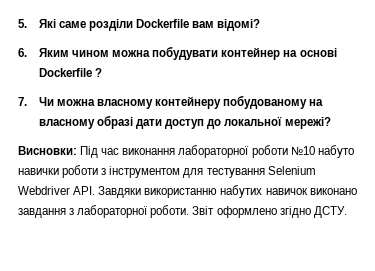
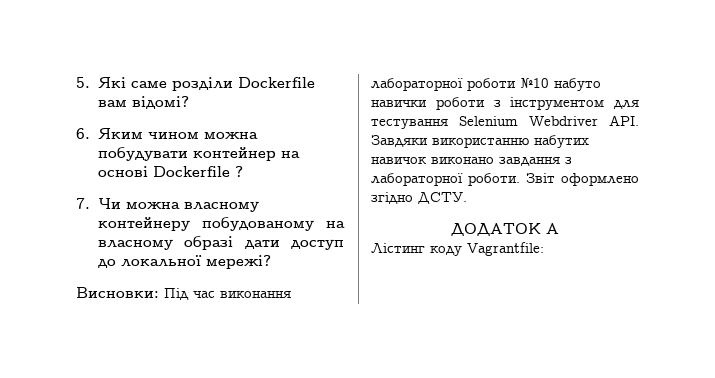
(347, 212) none -> [451,223,559,236] [371,242,544,256] // ДОДАТОК А // Лістинг коду Vagrantfile:

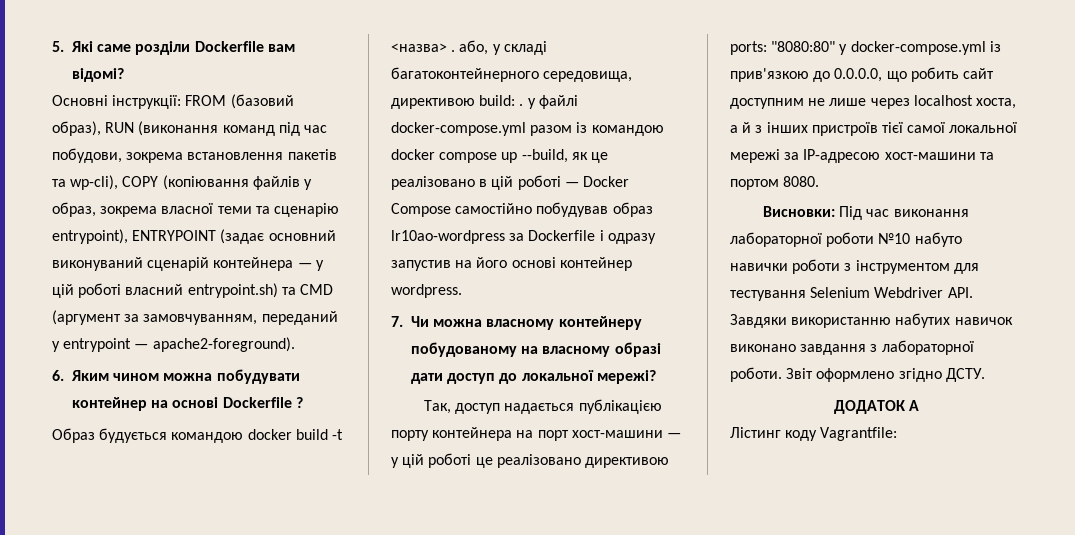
(189, 102) none -> [52,94,294,109] [52,121,327,136] [52,148,337,163] [52,175,312,190] [52,202,339,217] [52,229,336,244] [52,257,324,271] [52,283,333,298] [52,310,338,325] [52,337,295,352] // Основні інструкції: FROM (базовий образ), RUN (виконання команд під час побудови, зокрема встановлення пакетів та wp-cli), COPY (копіювання файлів у образ, зокрема власної теми та сценарію entrypoint), ENTRYPOINT (задає основний виконуваний сценарій контейнера — у цій роботі власний entrypoint.sh) та CMD (аргумент за замовчуванням, переданий у entrypoint — apache2-foreground).
(243, 171) none -> [52,428,343,443] [391,40,547,55] [391,67,633,82] [391,95,578,109] [391,122,664,136] [391,149,608,163] [391,175,629,190] [391,202,653,217] [391,230,656,244] [391,257,632,271] [391,284,462,298] // Образ будується командою docker build -t <назва> . або, у складі багатоконтейнерного середовища, директивою build: . у файлі docker-compose.yml разом із командою docker compose up --build, як це реалізовано в цій роботі — Docker Compose самостійно побудував образ lr10ao-wordpress за Dockerfile і одразу запустив на його основі контейнер wordpress.
(271, 262) none -> [424,399,662,414] [391,427,681,441] [391,453,669,468] [730,41,1001,55] [730,67,994,82] [730,95,1016,109] [730,122,1018,136] [730,149,994,163] [730,176,820,190] // Так, доступ надається публікацією порту контейнера на порт хост-машини — у цій роботі це реалізовано директивою ports: "8080:80" у docker-compose.yml із прив'язкою до 0.0.0.0, що робить сайт доступним не лише через localhost хоста, а й з інших пристроїв тієї самої локальної мережі за IP-адресою хост-машини та портом 8080.

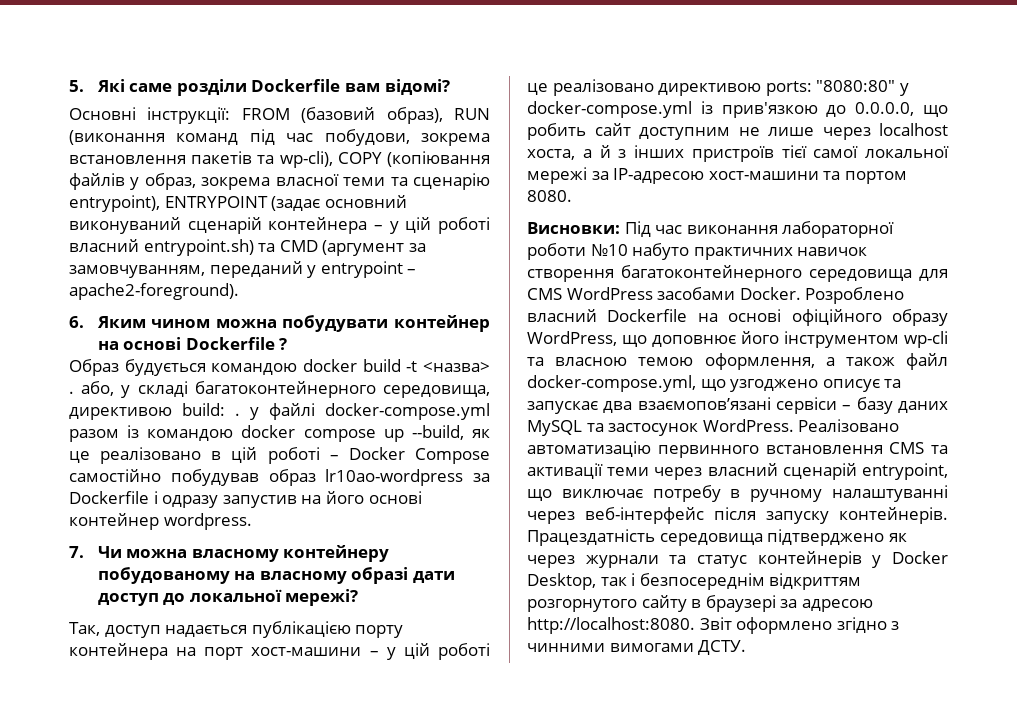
[297,263,312,268] — -> [374,225,383,230] –
[134,344,149,349] — -> [407,269,417,274] –
[564,182,579,187] — -> [329,455,339,460] –
[666,433,681,438] — -> [369,651,379,656] –
[730,259,979,274] [730,287,973,301] [730,313,1013,328] [730,340,974,355] [730,367,985,382] [833,400,920,414] [730,427,898,441] навички роботи з інструментом для тестування Selenium Webdriver API. Завдяки використанню набутих навичок виконано завдання з лабораторної роботи. Звіт оформлено згідно ДСТУ. // ДОДАТОК А // Лістинг коду Vagrantfile: -> [693,247,868,260] [527,265,948,282] [527,287,905,304] [527,309,948,326] [527,331,948,348] [527,353,948,370] [527,375,902,392] [527,397,948,414] [527,419,900,436] [527,441,948,458] [527,463,948,480] [527,485,948,502] [527,507,948,524] [527,529,907,546] [527,551,948,568] [527,573,862,590] [527,595,873,612] [527,617,900,634] [527,640,747,655] практичних навичок створення багатоконтейнерного середовища для CMS WordPress засобами Docker. Розроблено власний Dockerfile на основі офіційного образу WordPress, що доповнює його інструментом wp-cli та власною темою оформлення, а також файл docker-compose.yml, що узгоджено описує та запускає два взаємопов’язані сервіси – базу даних MySQL та застосунок WordPress. Реалізовано автоматизацію первинного встановлення CMS та активації теми через власний сценарій entrypoint, що виключає потребу в ручному налаштуванні через веб-інтерфейс після запуску контейнерів. Працездатність середовища підтверджено як через журнали та статус контейнерів у Docker Desktop, так і безпосереднім відкриттям розгорнутого сайту в браузері за адресою http://localhost:8080. Звіт оформлено згідно з чинними вимогами ДСТУ.

